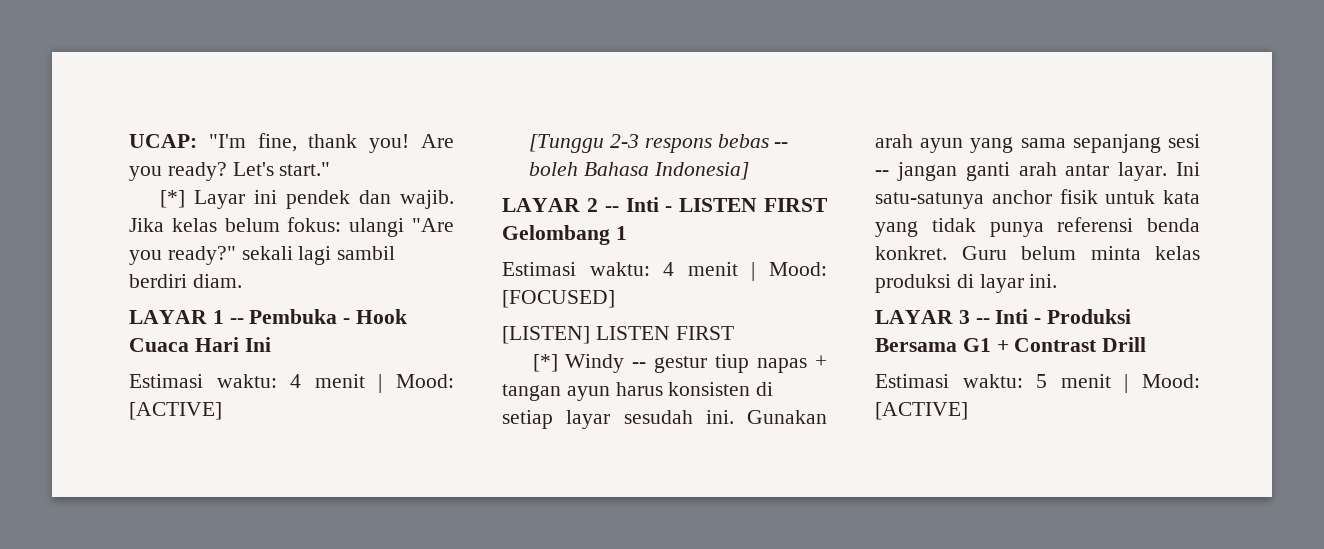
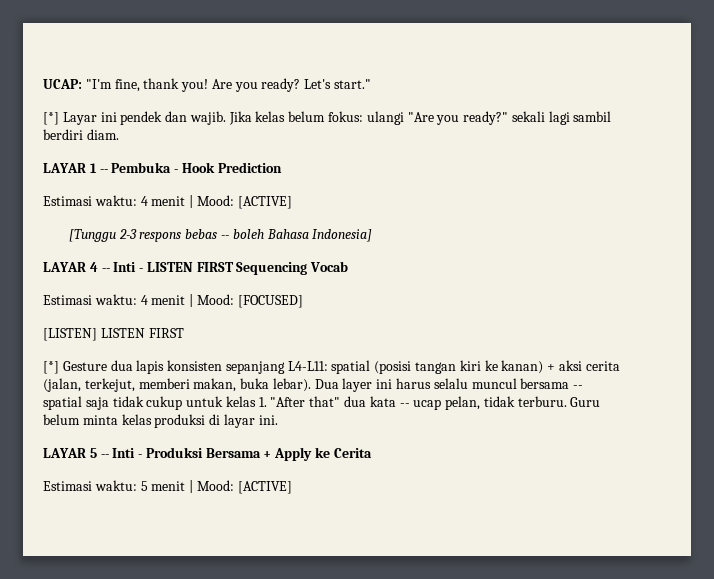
[129,337,271,352] Cuaca Hari Ini -> [217,162,282,173] Prediction
[586,198,598,212] 2 -> [89,262,98,272] 4
[502,225,627,245] Gelombang 1 -> [236,261,349,275] Sequencing Vocab
[565,354,827,373] [502,382,774,401] [502,410,827,429] [875,134,1200,153] [875,162,1200,181] [875,189,1200,209] [875,217,1200,237] [875,246,947,260] Windy -- gestur tiup napas + tangan ayun harus konsisten di setiap layar sesudah ini. Gunakan arah ayun yang sama sepanjang sesi -- jangan ganti arah antar layar. Ini satu-satunya anchor fisik untuk kata yang tidak punya referensi benda konkret. -> [62,360,620,374] [43,378,584,392] [43,396,567,410] Gesture dua lapis konsisten sepanjang L4-L11: spatial (posisi tangan kiri ke kanan) + aksi cerita (jalan, terkejut, memberi makan, buka lebar). Dua layer ini harus selalu muncul bersama -- spatial saja tidak cukup untuk kelas 1. "After that" dua kata -- ucap pelan, tidak terburu.
[958,310,970,324] 3 -> [89,448,97,458] 5
[962,337,1147,352] G1 + Contrast Drill -> [263,447,372,461] + Apply ke Cerita

